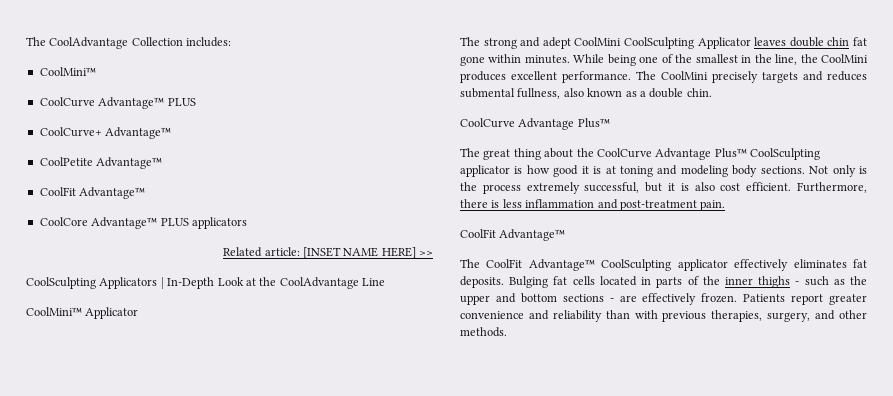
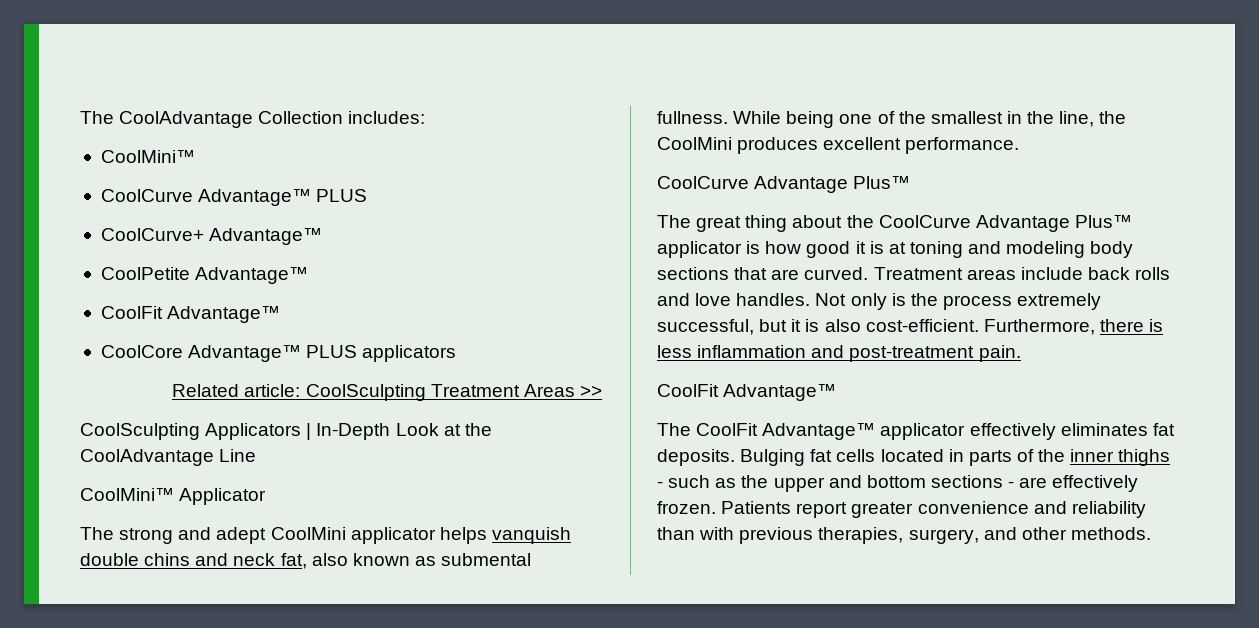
[302,247,416,259] [INSET NAME HERE] -> [305,384,575,401] CoolSculpting Treatment Areas
[624,37,867,49] [460,54,570,66] CoolSculpting Applicator leaves double chin fat gone within minutes. -> [350,527,571,544] [80,553,532,569] [657,111,728,124] applicator helps vanquish double chins and neck fat, also known as submental fullness.
[636,71,867,83] [460,88,712,99] The CoolMini precisely targets and reduces submental fullness, also known as a double chin. -> (1020, 145) none
[750,148,820,160] CoolSculpting -> (1132, 221) none
[760,166,805,174] sections. -> [657,267,1171,280] [657,293,811,306] sections that are curved. Treatment areas include back rolls and love handles.
[720,182,792,191] cost efficient. -> [865,319,979,332] cost-efficient.
[601,259,672,271] CoolSculpting -> (876, 431) none

